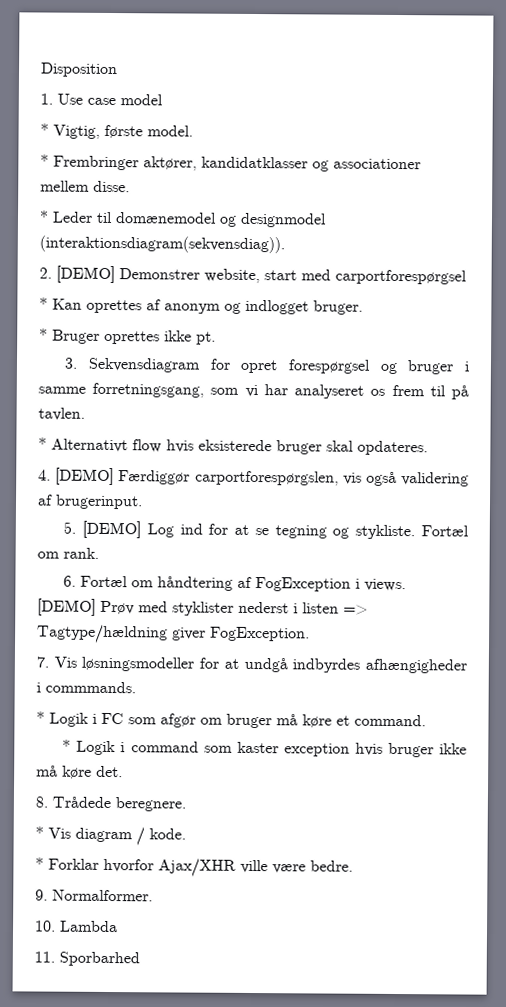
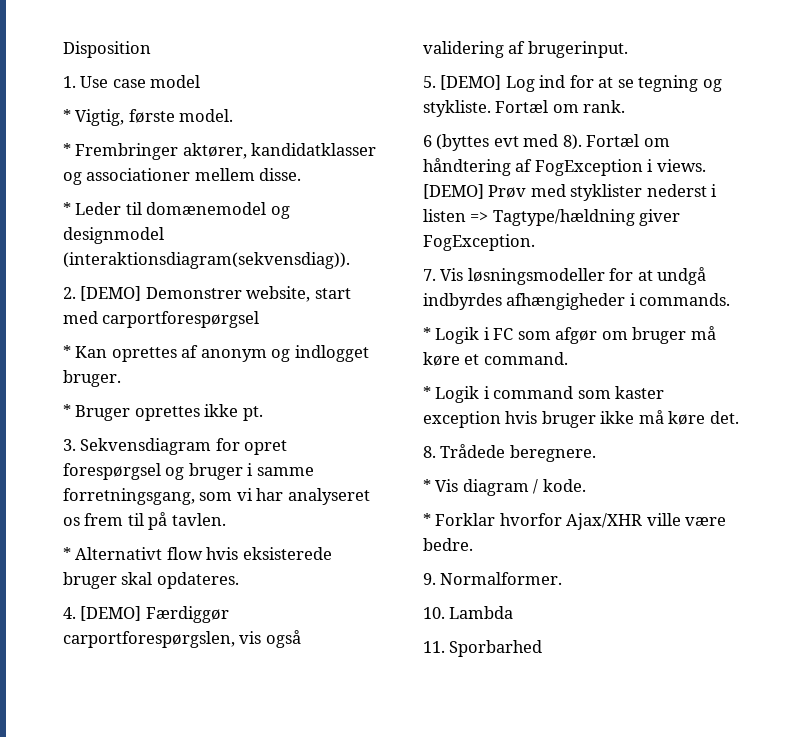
[63,575,77,587] 6. -> [423,134,582,151] 6 (byttes evt med 8).
[45,681,136,694] commmands. -> [639,293,731,306] commands.

